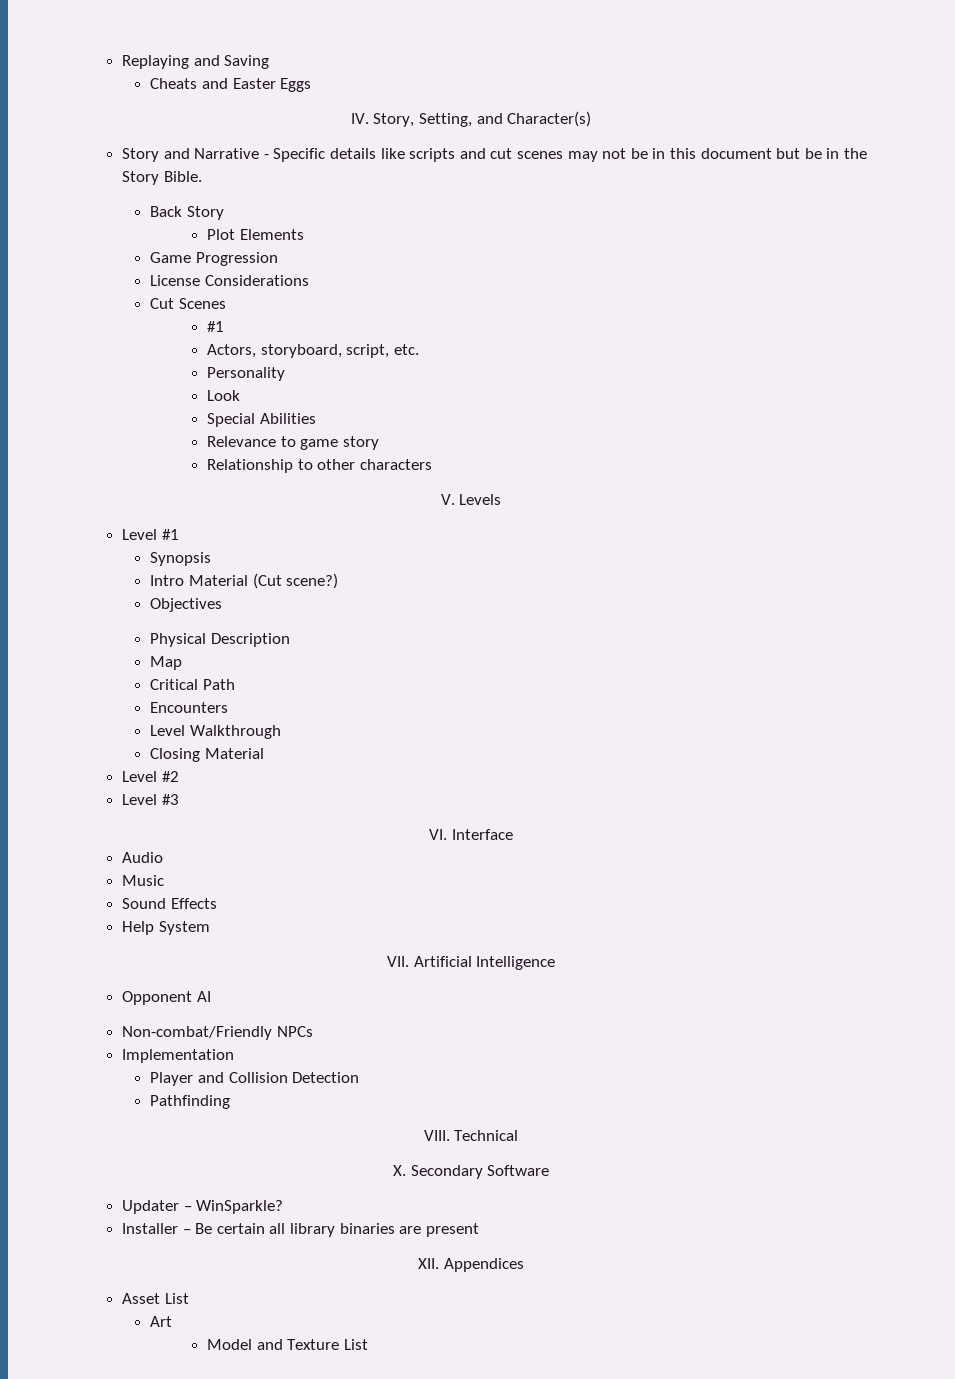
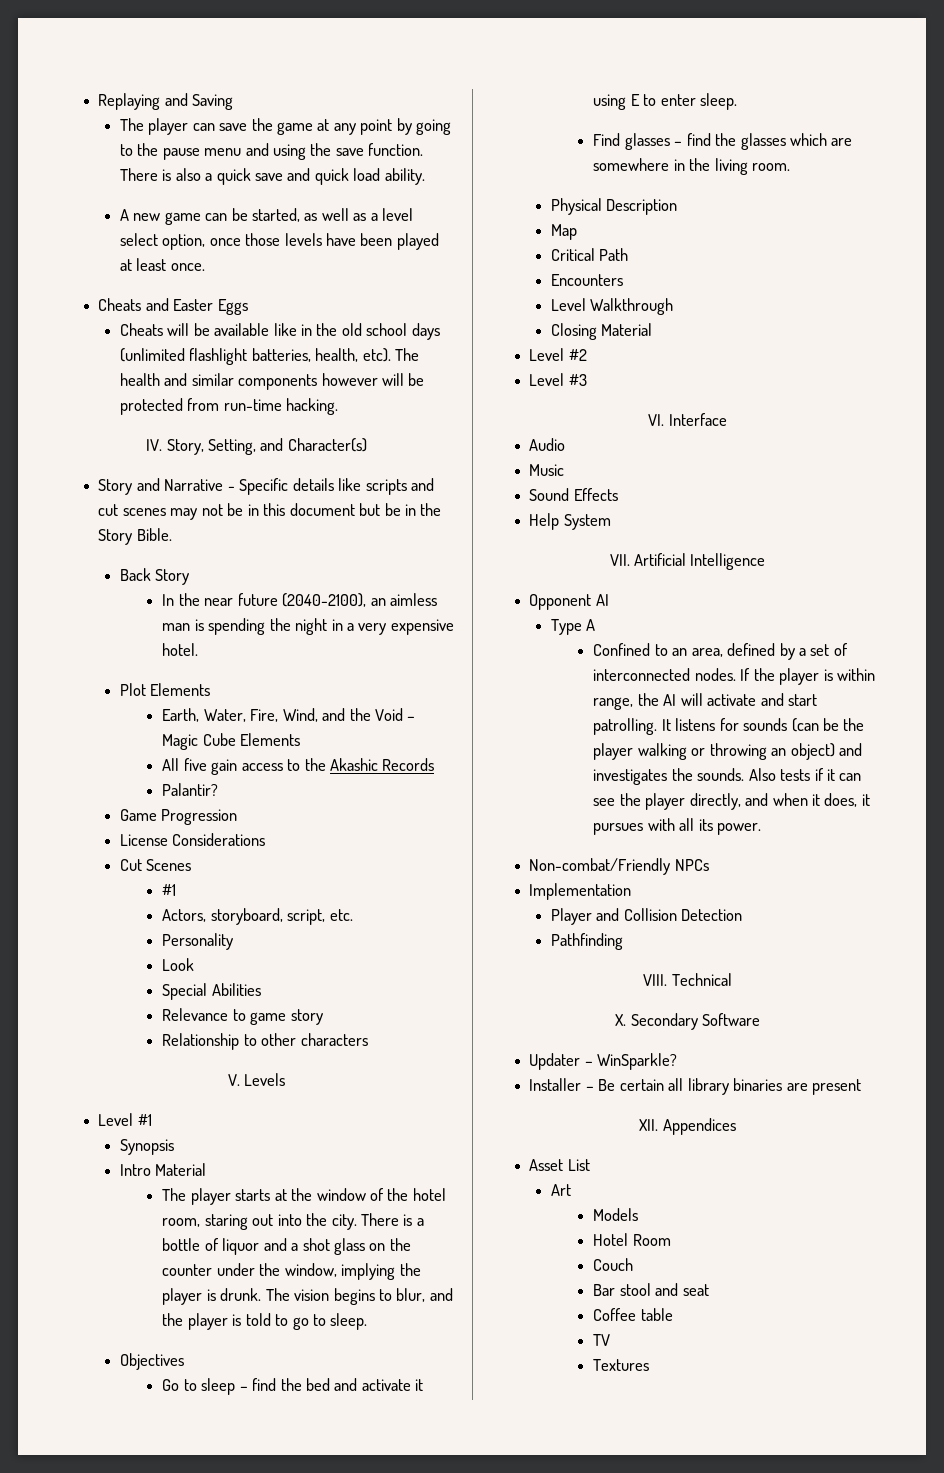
[150,78,312,92] Cheats and Easter Eggs -> [119,118,452,135] [119,143,424,160] [119,168,425,185] [119,208,414,225] [119,233,439,250] [119,258,205,271] [98,298,248,315] [119,323,440,340] [119,348,420,365] [119,373,425,390] [119,398,339,415] The player can save the game at any point by going to the pause menu and using the save function. There is also a quick save and quick load ability. // A new game can be started, as well as a level select option, once those levels have been played at least once. // Cheats and Easter Eggs // Cheats will be available like in the old school days (unlimited flashlight batteries, health, etc). The health and similar components however will be protected from run-time hacking.
[207,229,304,240] Plot Elements -> [162,593,438,607] [162,618,454,635] [162,643,199,656] [119,683,211,696] [162,708,416,722] [162,733,301,750] [162,758,435,775] [162,783,219,796] In the near future (2040-2100), an aimless man is spending the night in a very expensive hotel. // Plot Elements // Earth, Water, Fire, Wind, and the Void – Magic Cube Elements // All five gain access to the Akashic Records // Palantir?
[252,573,339,589] [150,598,223,612] (Cut scene?) // Objectives -> [162,1188,446,1205] [162,1213,424,1230] [162,1238,411,1255] [162,1263,421,1280] [162,1288,453,1305] [162,1313,368,1330] [119,1353,184,1370] [162,1378,424,1395] [593,93,738,110] [593,133,853,150] [593,158,791,175] // The player starts at the window of the hotel room, staring out into the city. There is a bottle of liquor and a shot glass on the counter under the window, implying the player is drunk. The vision begins to blur, and the player is told to go to sleep. // Objectives // Go to sleep – find the bed and activate it using E to enter sleep. // Find glasses – find the glasses which are somewhere in the living room.
(211, 996) none -> [550,619,596,635] [593,643,848,660] [593,668,876,685] [593,693,818,710] [593,718,865,735] [593,743,863,760] [593,768,862,785] [593,793,870,810] [593,818,762,835] // Type A // Confined to an area, defined by a set of interconnected nodes. If the player is within range, the AI will activate and start patrolling. It listens for sounds (can be the player walking or throwing an object) and investigates the sounds. Also tests if it can see the player directly, and when it does, it pursues with all its power.
[207,1339,368,1350] Model and Texture List -> [593,1208,639,1221] [593,1233,671,1246] [593,1258,634,1271] [593,1283,709,1296] [593,1308,673,1321] [593,1334,611,1346] [593,1359,650,1371] Models // Hotel Room // Couch // Bar stool and seat // Coffee table // TV // Textures

